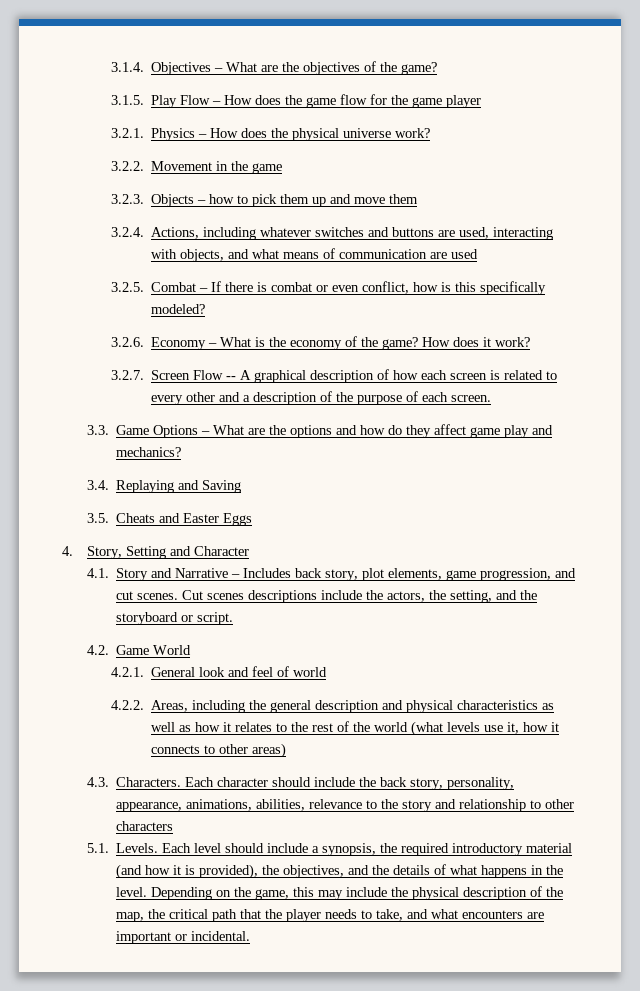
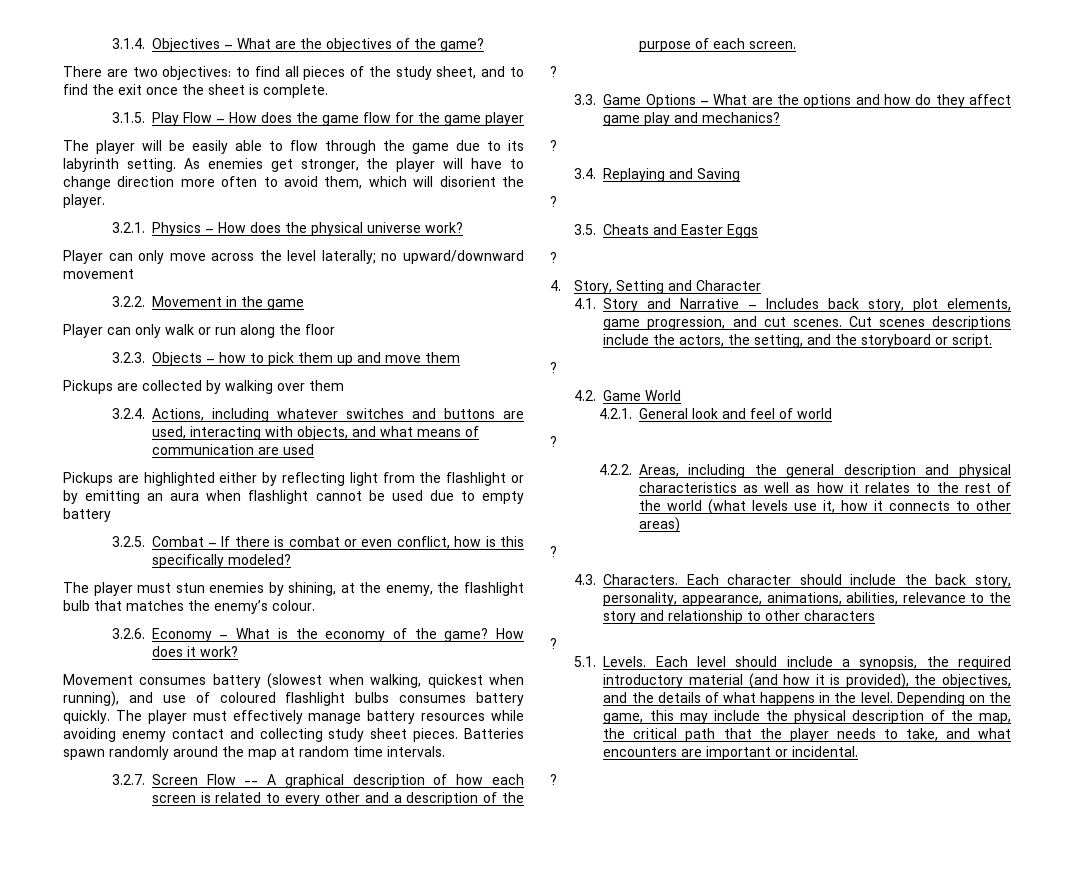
(438, 68) none -> [63,66,524,80] [63,84,328,98] // There are two objectives: to find all pieces of the study sheet, and to find the exit once the sheet is complete.
(482, 101) none -> [63,140,524,154] [63,158,524,172] [63,176,524,190] [63,194,105,208] // The player will be easily able to flow through the game due to its labyrinth setting. As enemies get stronger, the player will have to change direction more often to avoid them, which will disorient the player.
(431, 133) none -> [63,250,524,264] [63,269,134,279] // Player can only move across the level laterally; no upward/downward movement
(283, 168) none -> [63,324,335,338] // Player can only walk or run along the floor
(419, 199) none -> [63,380,344,394] // Pickups are collected by walking over them
(479, 254) none -> [63,472,524,486] [63,490,524,504] [63,508,111,522] // Pickups are highlighted either by reflecting light from the flashlight or by emitting an aura when flashlight cannot be used due to empty battery
(206, 309) none -> [63,582,524,596] [63,600,315,614] // The player must stun enemies by shining, at the enemy, the flashlight bulb that matches the enemy’s colour.
(531, 342) none -> [63,673,524,689] [63,691,524,707] [63,710,524,724] [63,728,524,742] [63,746,445,760] // Movement consumes battery (slowest when walking, quickest when running), and use of coloured flashlight bulbs consumes battery quickly. The player must effectively manage battery resources while avoiding enemy contact and collecting study sheet pieces. Batteries spawn randomly around the map at random time intervals.
(492, 398) none -> [550,66,557,77] // ?
(181, 452) none -> [550,140,557,151] // ?
(241, 486) none -> [550,196,557,207] // ?
(252, 519) none -> [550,252,557,263] // ?
(233, 618) none -> [550,362,557,373] // ?
(328, 672) none -> [550,436,557,447] // ?
(287, 750) none -> [550,546,557,557] // ?
(173, 826) none -> [550,638,557,649] // ?
(250, 936) none -> [550,774,557,785] // ?

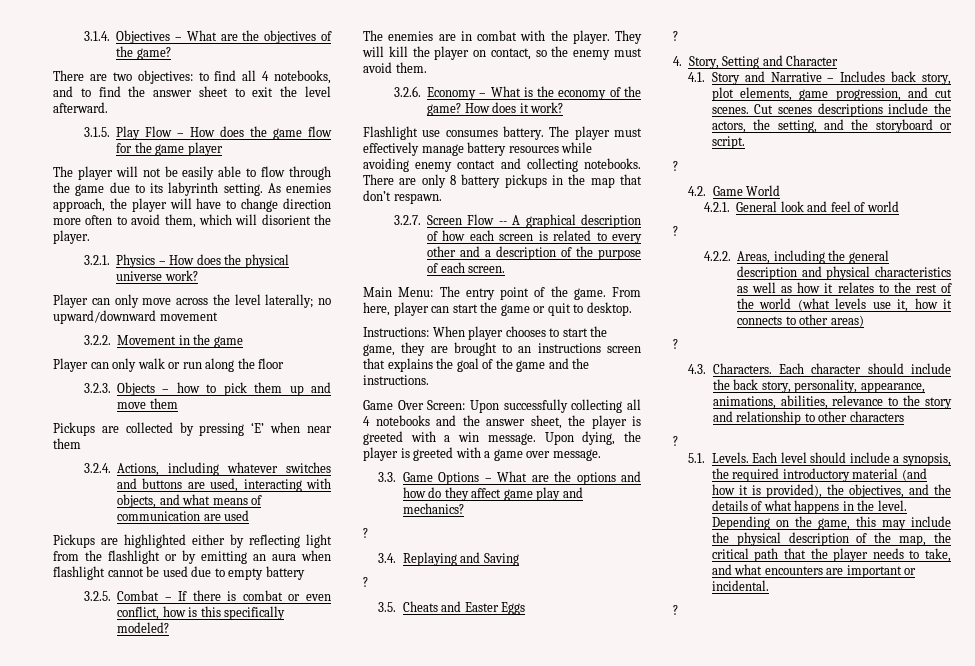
[303,66,524,80] [63,84,328,98] pieces of the study sheet, and to find the exit once the sheet is complete. -> [262,70,331,84] [53,86,331,97] [53,102,108,113] 4 notebooks, and to find the answer sheet to exit the level afterward.
(162, 145) none -> [142,168,161,177] not
[270,159,359,172] get stronger, -> [53,198,105,212] approach,
[225,380,305,394] walking over -> [199,422,332,436] pressing ‘E’ when near
[93,582,524,596] [63,600,315,614] player must stun enemies by shining, at the enemy, the flashlight bulb that matches the enemy’s colour. -> [388,30,642,44] [362,46,642,60] [363,62,427,73] enemies are in combat with the player. They will kill the player on contact, so the enemy must avoid them.
[63,673,524,689] [63,691,524,707] [63,710,110,724] Movement consumes battery (slowest when walking, quickest when running), and use of coloured flashlight bulbs consumes battery quickly. -> [363,126,544,140] Flashlight use consumes battery.
[328,728,524,742] [63,746,445,760] study sheet pieces. Batteries spawn randomly around the map at random time intervals. -> [584,158,641,169] [363,174,642,188] [363,190,442,204] notebooks. There are only 8 battery pickups in the map that don’t respawn.
[550,66,557,77] ? -> [363,286,641,300] [363,302,632,316] [363,326,608,340] [363,342,641,356] [363,358,590,372] [363,375,429,385] [363,399,641,413] [363,415,641,429] [363,431,641,445] [363,447,601,461] Main Menu: The entry point of the game. From here, player can start the game or quit to desktop. // Instructions: When player chooses to start the game, they are brought to an instructions screen that explains the goal of the game and the instructions. // Game Over Screen: Upon successfully collecting all 4 notebooks and the answer sheet, the player is greeted with a win message. Upon dying, the player is greeted with a game over message.

